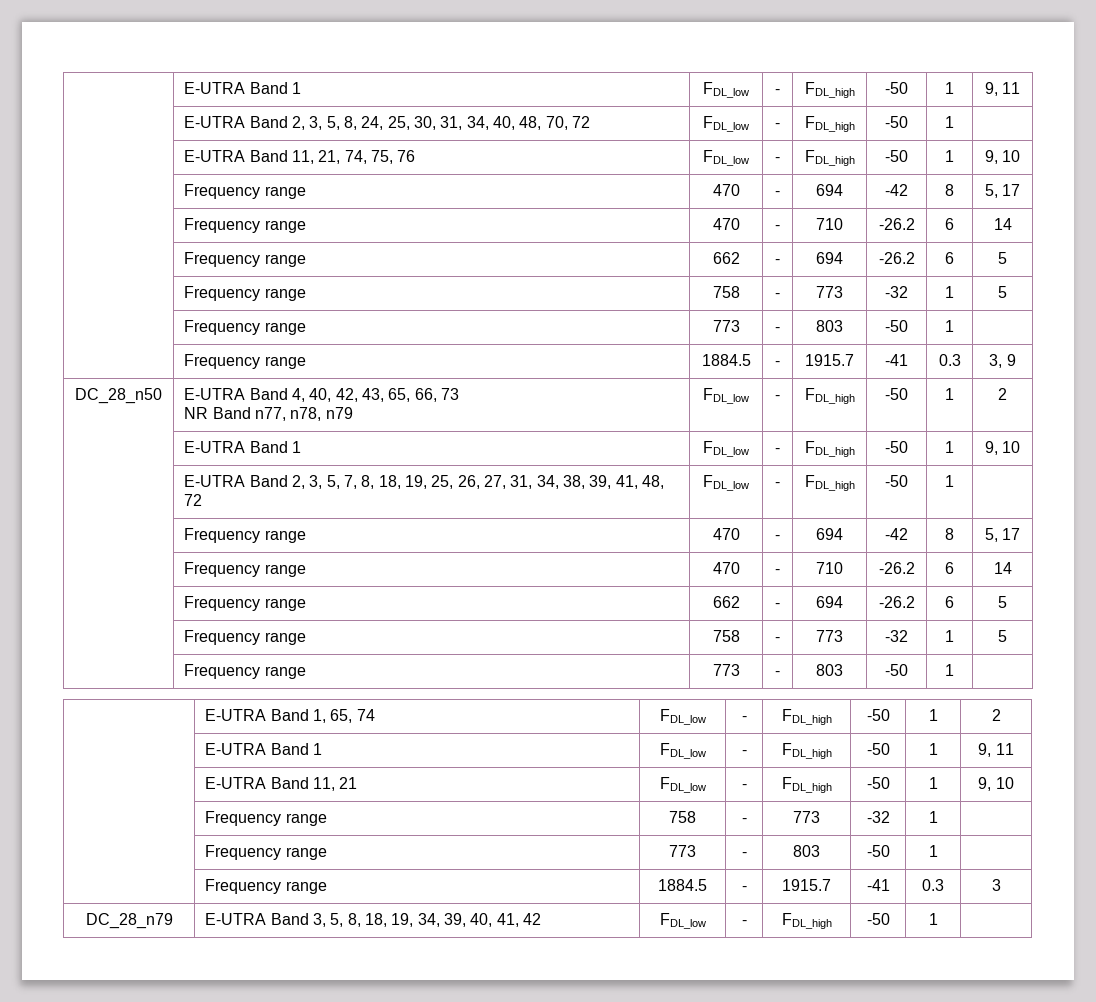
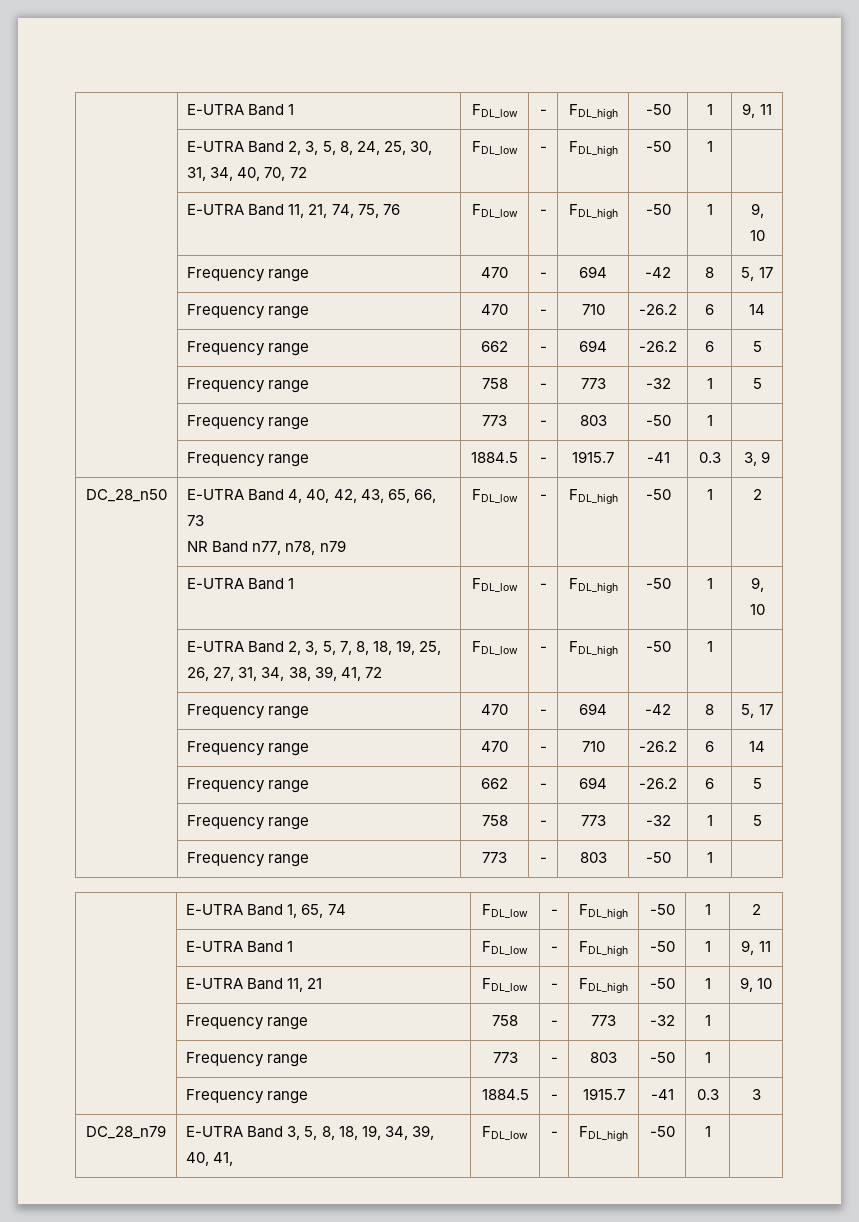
[519,116,542,130] 48, -> (261, 174) none
[641,475,664,489] 48, -> (361, 674) none
[522,913,541,925] 42 -> (234, 1159) none

